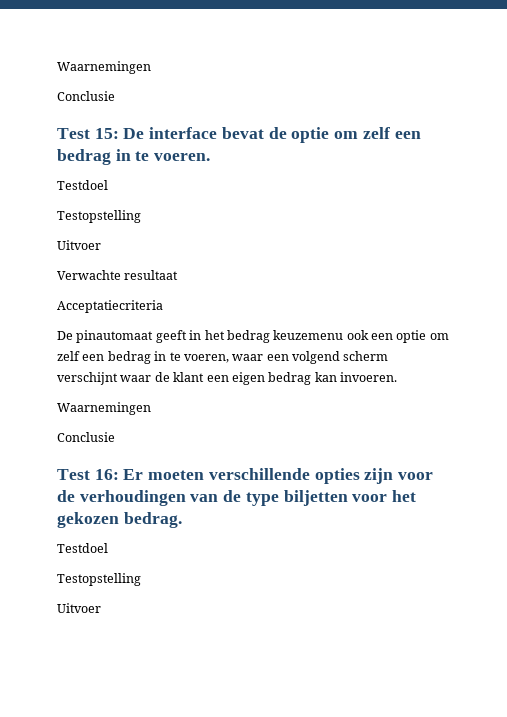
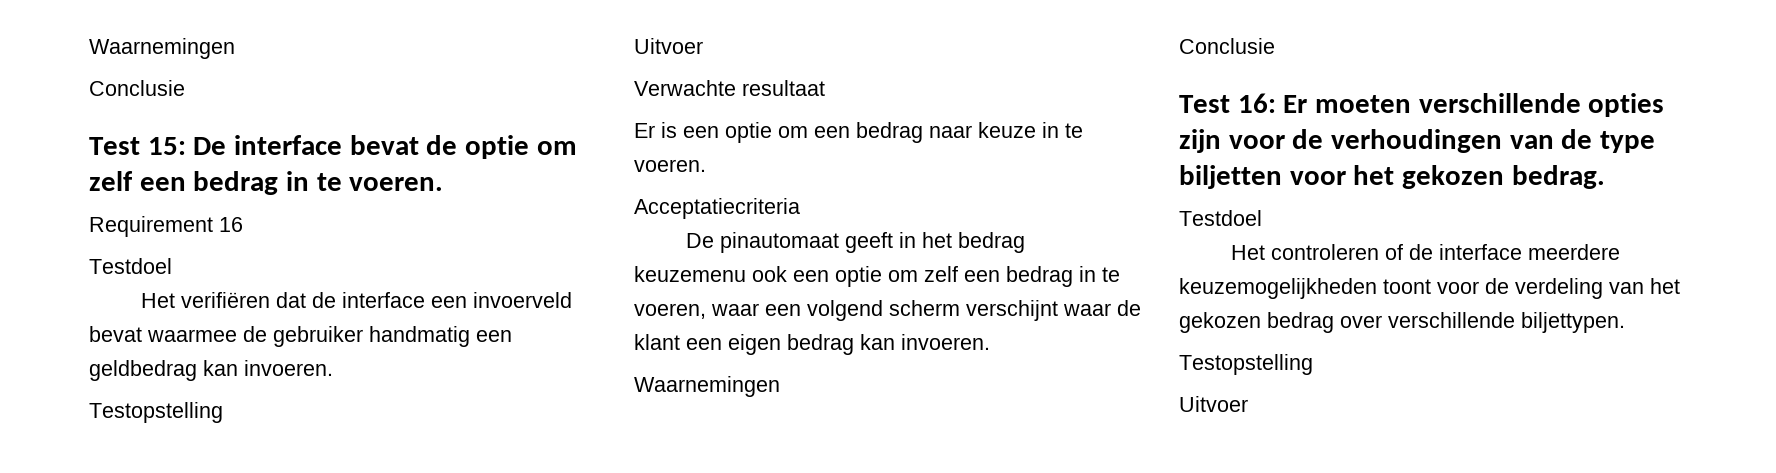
[57,180,108,190] [57,210,141,223] [57,240,101,250] [57,270,179,280] // Testdoel // Testopstelling // Uitvoer // Verwachte resultaat -> [89,216,243,237] [89,258,172,274] [141,292,573,308] [89,326,512,347] [89,360,333,381] [89,402,223,423] [634,38,703,54] [634,80,825,96] [634,122,1083,143] [634,159,706,172] // Requirement 16 // Testdoel // Het verifiëren dat de interface een invoerveld bevat waarmee de gebruiker handmatig een geldbedrag kan invoeren. // Testopstelling // Uitvoer // Verwachte resultaat // Er is een optie om een bedrag naar keuze in te voeren.
(108, 548) none -> [1231,244,1621,260] [1179,278,1680,299] [1179,312,1625,333] // Het controleren of de interface meerdere keuzemogelijkheden toont voor de verdeling van het gekozen bedrag over verschillende biljettypen.

